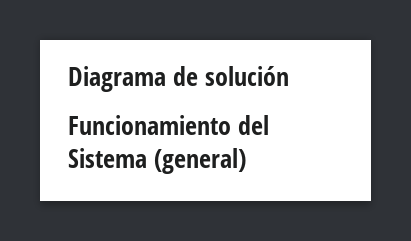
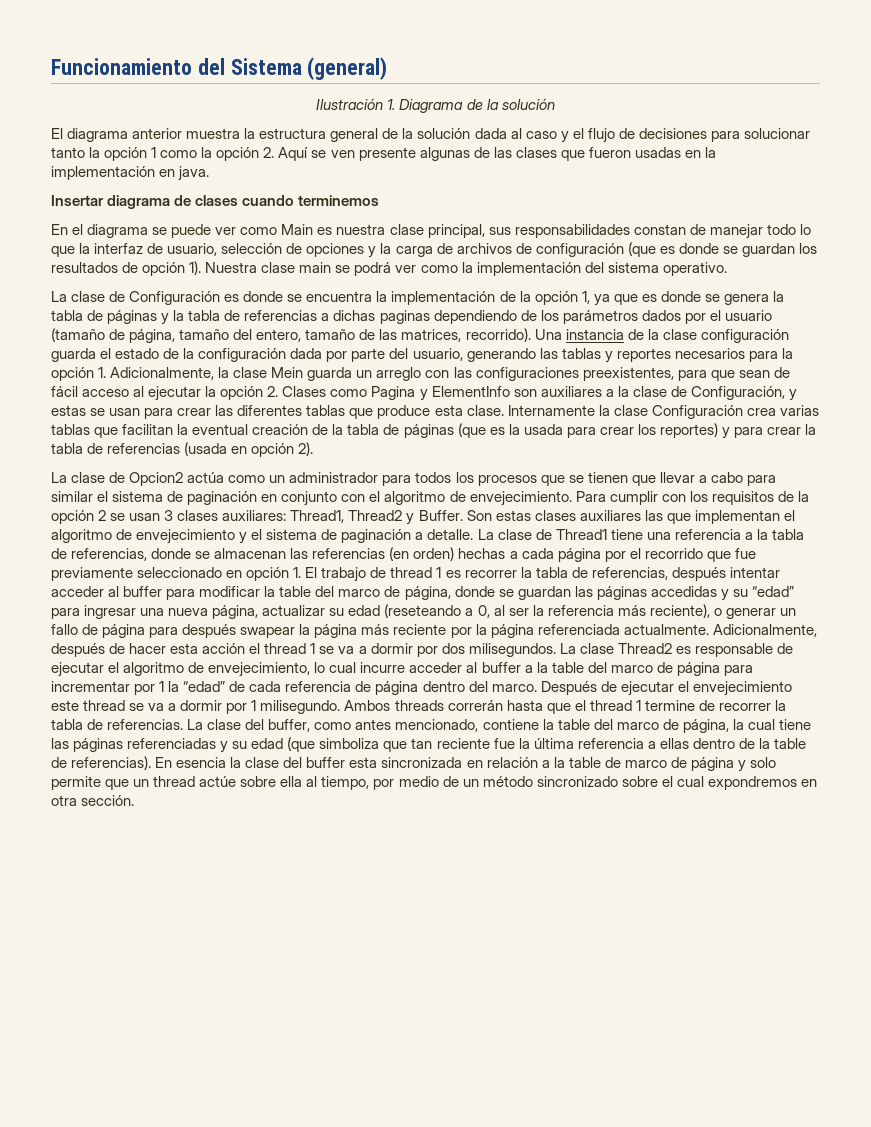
[68,66,289,92] Diagrama de solución // -> (51, 66) none
(246, 161) none -> [316,98,555,113] [51,128,810,143] [51,147,716,161] [51,166,210,181] [51,195,380,209] [51,224,811,239] [51,242,817,258] [51,261,727,276] [51,291,784,306] [51,310,772,325] [51,328,789,343] [51,348,793,363] [51,367,790,381] [51,386,797,401] [51,405,819,419] [51,423,817,439] [51,442,314,457] [51,472,776,486] [51,491,809,506] [51,510,795,525] [51,529,804,544] [51,547,756,562] [51,567,780,582] [51,586,794,601] [51,604,796,619] [51,624,817,638] [51,643,793,657] [51,662,753,677] [51,681,792,696] [51,700,786,714] [51,719,811,733] [51,737,806,753] [51,756,776,772] [51,776,817,790] [51,795,135,806] // Ilustración 1. Diagrama de la solución // El diagrama anterior muestra la estructura general de la solución dada al caso y el flujo de decisiones para solucionar tanto la opción 1 como la opción 2. Aquí se ven presente algunas de las clases que fueron usadas en la implementación en java. // Insertar diagrama de clases cuando terminemos // En el diagrama se puede ver como Main es nuestra clase principal, sus responsabilidades constan de manejar todo lo que la interfaz de usuario, selección de opciones y la carga de archivos de configuración (que es donde se guardan los resultados de opción 1). Nuestra clase main se podrá ver como la implementación del sistema operativo. // La clase de Configuración es donde se encuentra la implementación de la opción 1, ya que es donde se genera la tabla de páginas y la tabla de referencias a dichas paginas dependiendo de los parámetros dados por el usuario (tamaño de página, tamaño del entero, tamaño de las matrices, recorrido). Una instancia de la clase configuración guarda el estado de la configuración dada por parte del usuario, generando las tablas y reportes necesarios para la opción 1. Adicionalmente, la clase Mein guarda un arreglo con las configuraciones preexistentes, para que sean de fácil acceso al ejecutar la opción 2. Clases como Pagina y ElementInfo son auxiliares a la clase de Configuración, y estas se usan para crear las diferentes tablas que produce esta clase. Internamente la clase Configuración crea varias tablas que facilitan la eventual creación de la tabla de páginas (que es la usada para crear los reportes) y para crear la tabla de referencias (usada en opción 2). // La clase de Opcion2 actúa como un administrador para todos los procesos que se tienen que llevar a cabo para similar el sistema de paginación en conjunto con el algoritmo de envejecimiento. Para cumplir con los requisitos de la opción 2 se usan 3 clases auxiliares: Thread1, Thread2 y Buffer. Son estas clases auxiliares las que implementan el algoritmo de envejecimiento y el sistema de paginación a detalle. La clase de Thread1 tiene una referencia a la tabla de referencias, donde se almacenan las referencias (en orden) hechas a cada página por el recorrido que fue previamente seleccionado en opción 1. El trabajo de thread 1 es recorrer la tabla de referencias, después intentar acceder al buffer para modificar la table del marco de página, donde se guardan las páginas accedidas y su “edad” para ingresar una nueva página, actualizar su edad (reseteando a 0, al ser la referencia más reciente), o generar un fallo de página para después swapear la página más reciente por la página referenciada actualmente. Adicionalmente, después de hacer esta acción el thread 1 se va a dormir por dos milisegundos. La clase Thread2 es responsable de ejecutar el algoritmo de envejecimiento, lo cual incurre acceder al buffer a la table del marco de página para incrementar por 1 la “edad” de cada referencia de página dentro del marco. Después de ejecutar el envejecimiento este thread se va a dormir por 1 milisegundo. Ambos threads correrán hasta que el thread 1 termine de recorrer la tabla de referencias. La clase del buffer, como antes mencionado, contiene la table del marco de página, la cual tiene las páginas referenciadas y su edad (que simboliza que tan reciente fue la última referencia a ellas dentro de la table de referencias). En esencia la clase del buffer esta sincronizada en relación a la table de marco de página y solo permite que un thread actúe sobre ella al tiempo, por medio de un método sincronizado sobre el cual expondremos en otra sección.

